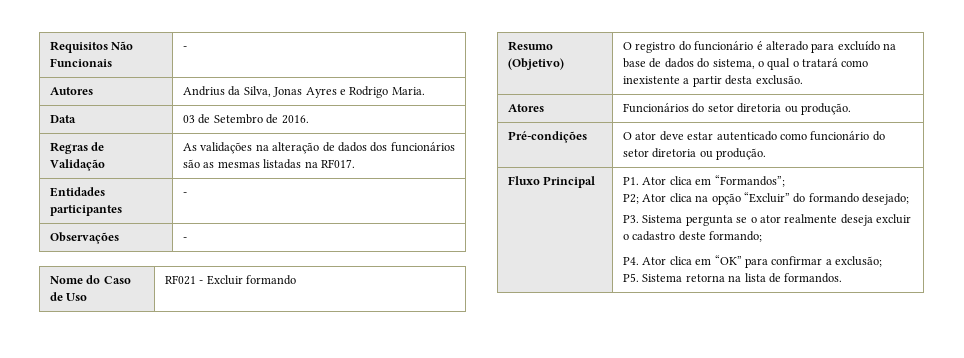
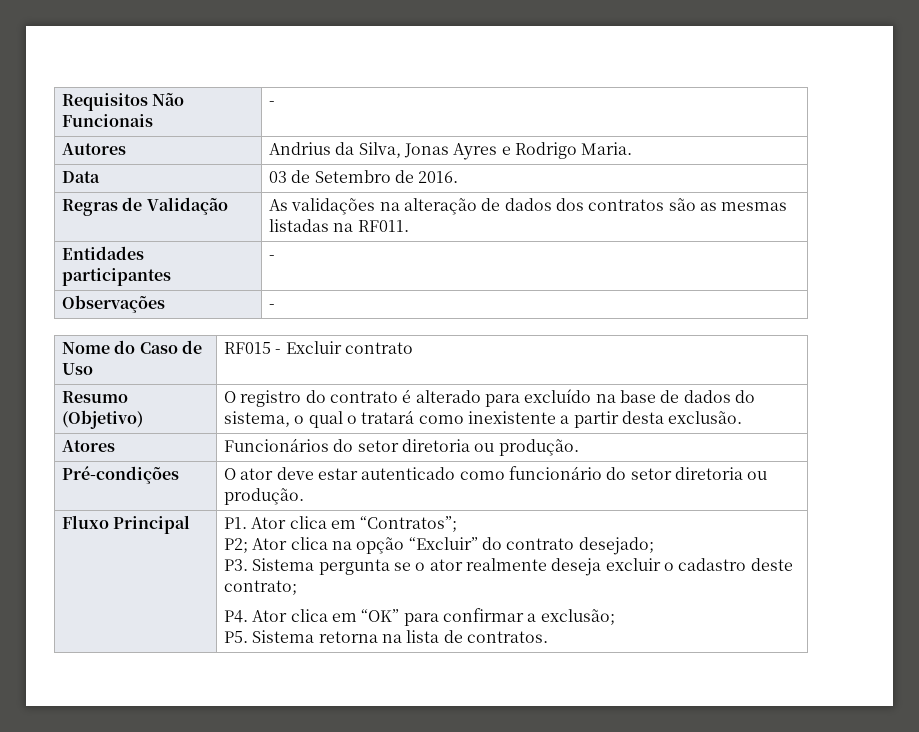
[390,142,455,152] funcionários -> [588,199,665,211] contratos
[320,159,355,168] RF017. -> [357,220,409,232] RF011.
[165,275,197,285] RF021 -> [224,342,272,354] RF015
[246,275,297,285] formando -> [345,342,414,354] contrato
[694,41,754,51] funcionário -> [330,391,399,403] contrato
[714,175,785,187] “Formandos”; -> [360,516,458,532] “Contratos”;
[808,193,859,203] formando -> [506,538,575,550] contrato
[709,231,763,242] formando; -> [224,580,298,595] contrato;
[784,273,843,283] formandos. -> [466,631,548,643] contratos.

